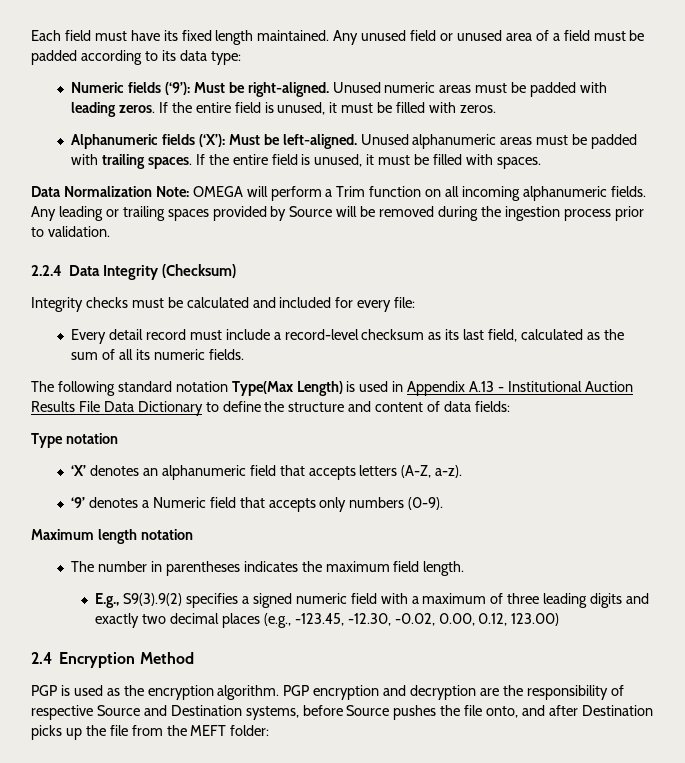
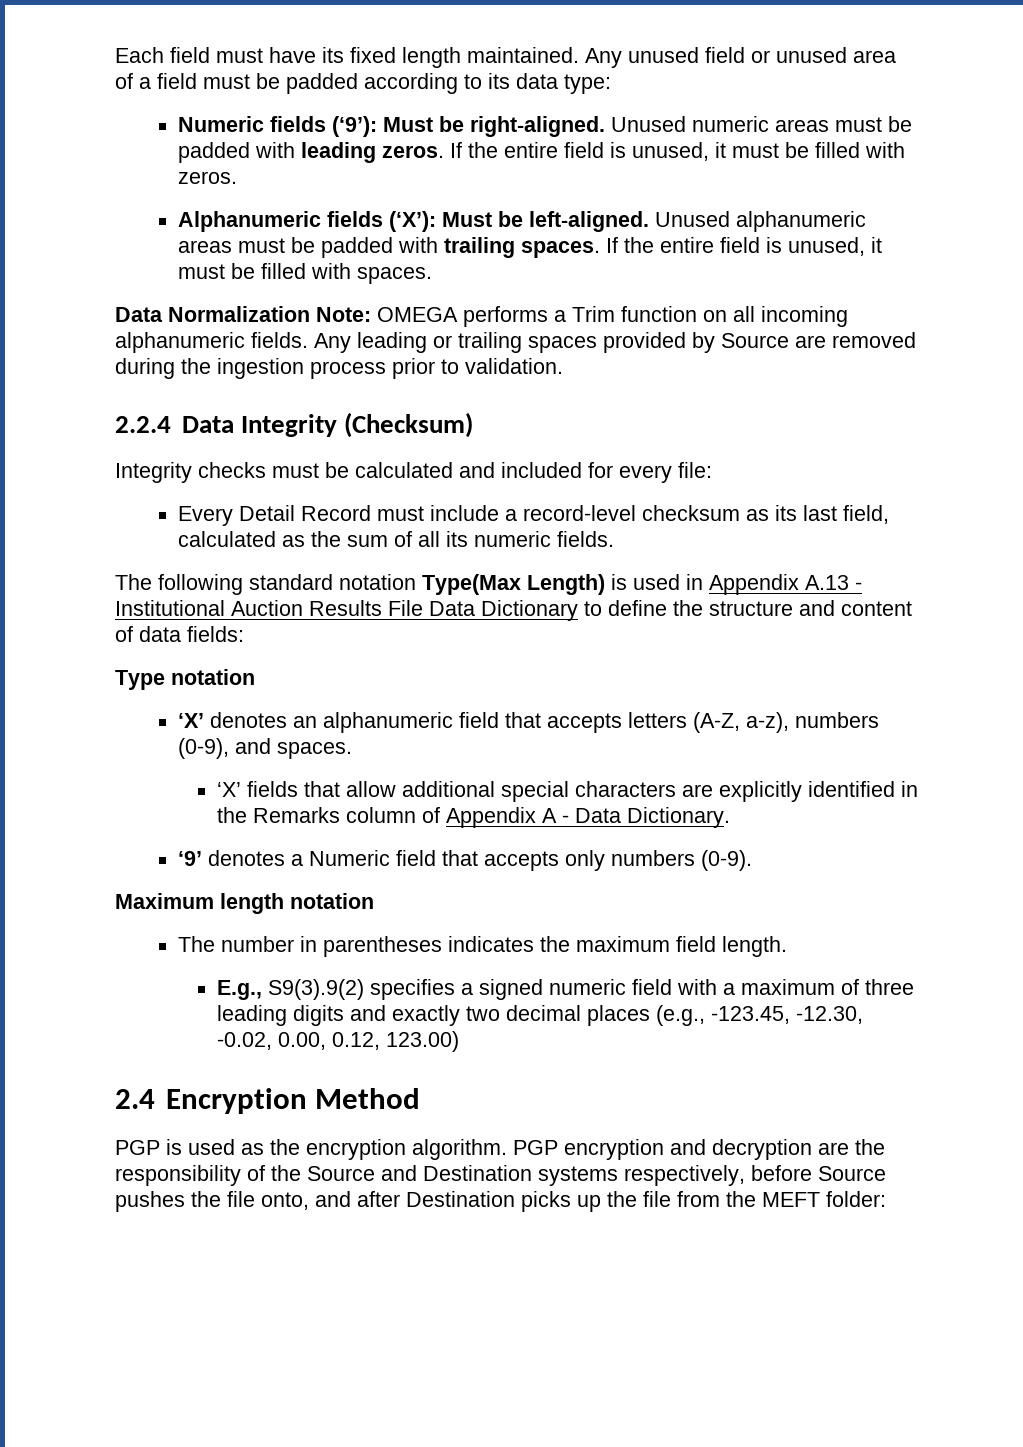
[246,186,322,201] will perform -> [463,306,548,327] performs
[336,206,376,217] will be -> [795,335,826,348] are
[108,329,186,340] detail record -> [239,505,372,521] Detail Record
[435,465,463,478] a-z). -> [746,712,880,733] [178,738,353,759] [217,781,919,802] [217,807,731,828] a-z), numbers (0-9), and spaces. // ‘X’ fields that allow additional special characters are explicitly identified in the Remarks column of Appendix A - Data Dictionary.
[31,705,93,720] respective -> [271,1165,301,1181] the
[245,706,299,720] systems, -> [538,1165,745,1186] systems respectively,

